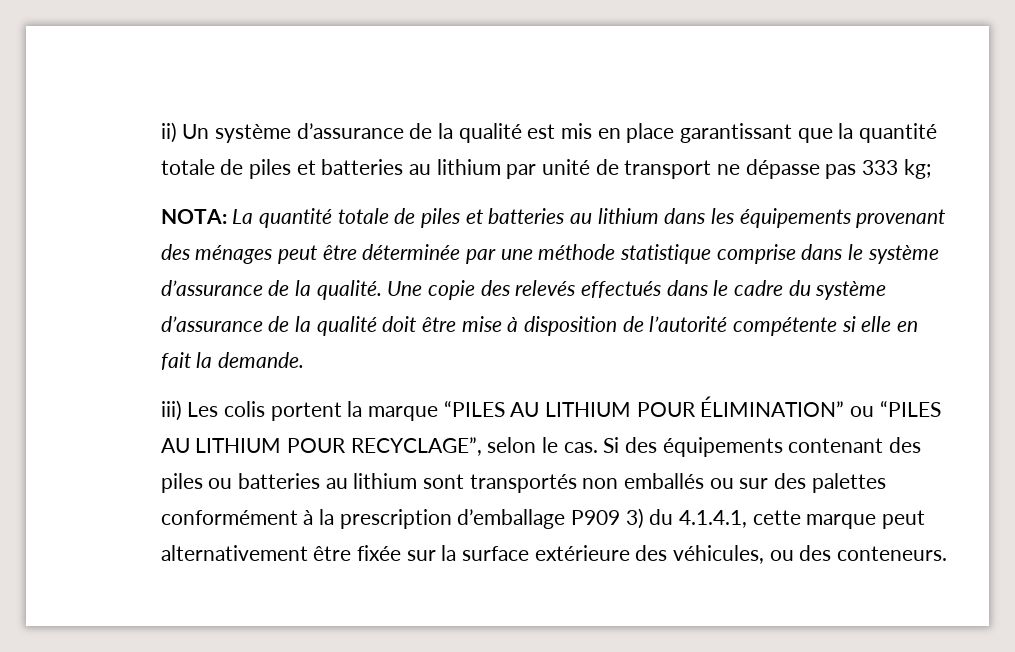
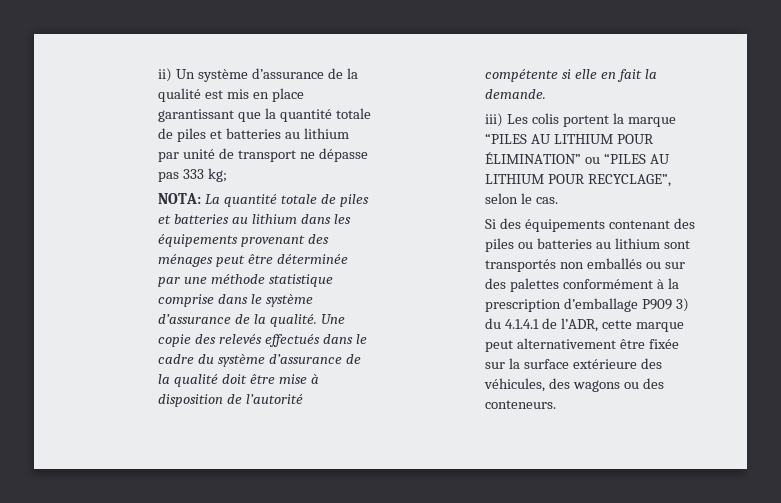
(598, 447) none -> (559, 200) //
[679,510,748,528] 4.1.4.1, -> [505,318,599,332] 4.1.4.1 de l’ADR,
(765, 554) none -> [549,378,621,392] des wagons

